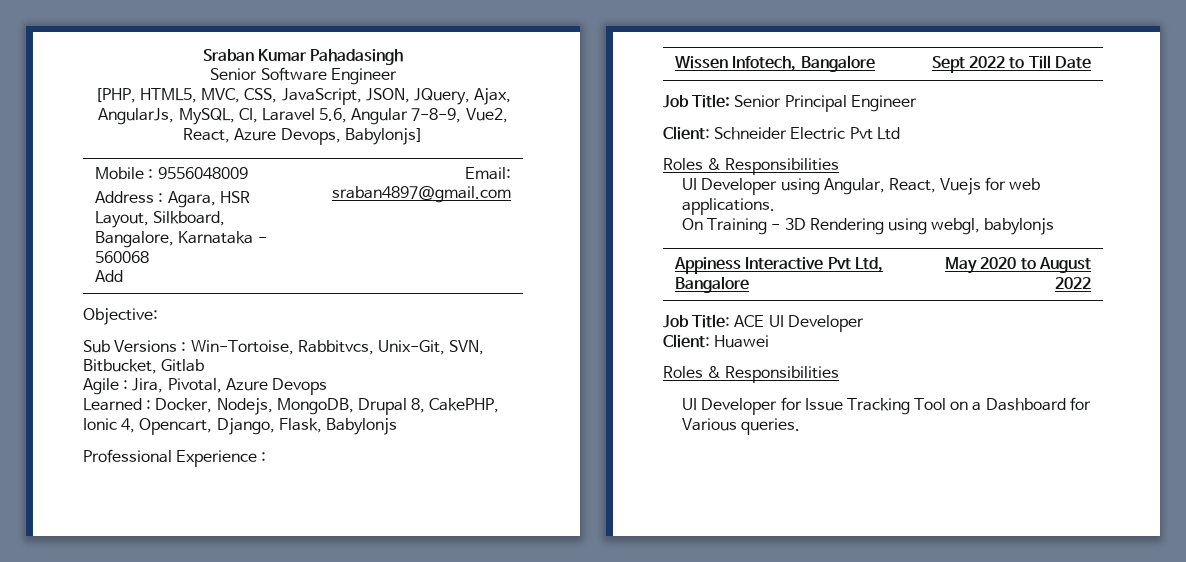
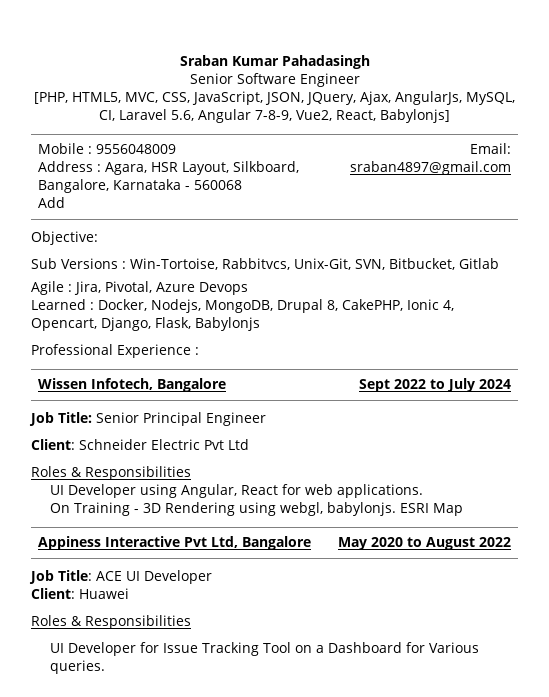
[234,128,341,145] Azure Devops, -> (376, 115) none
[1028,55,1091,69] Till Date -> [447,378,512,392] July 2024
[888,178,982,195] React, Vuejs -> [240,485,278,495] React
[984,218,1055,235] babylonjs -> [326,502,463,516] babylonjs. ESRI Map

